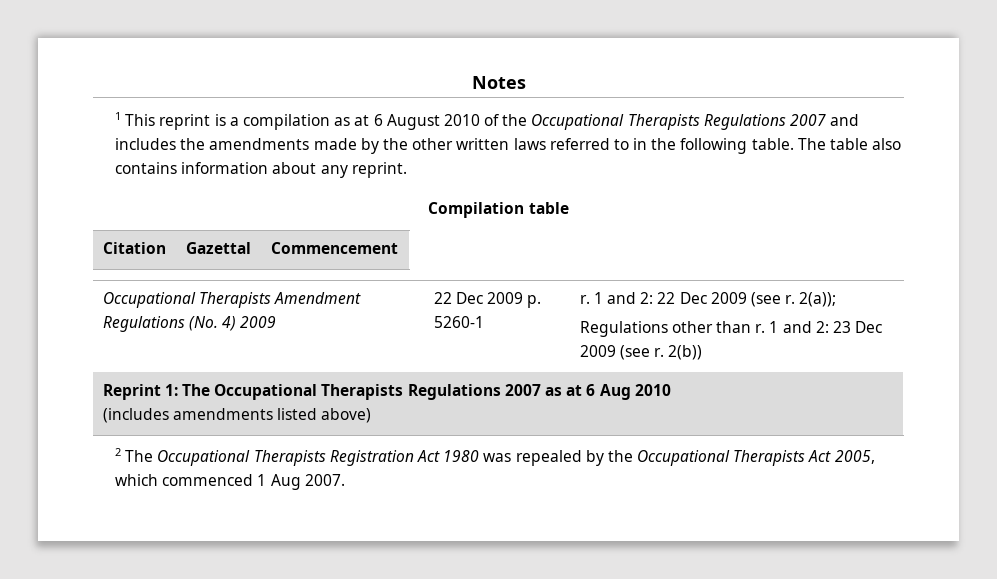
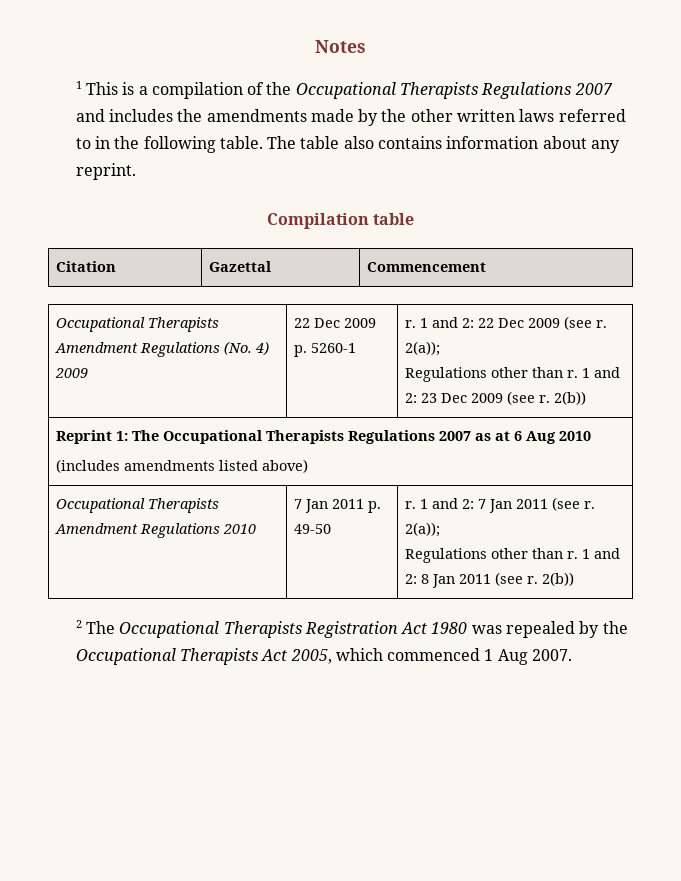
[159,114,211,130] reprint -> (118, 88) none
[334,114,480,130] as at 6 August 2010 -> (243, 90) none
(372, 415) none -> [55,498,219,513] [54,523,256,538] [293,499,381,513] [293,524,331,534] [404,497,595,513] [404,522,440,537] [404,548,620,563] [404,572,574,588] // Occupational Therapists Amendment Regulations 2010 | 7 Jan 2011 p. 49-50 | r. 1 and 2: 7 Jan 2011 (see r. 2(a)); // Regulations other than r. 1 and 2: 8 Jan 2011 (see r. 2(b))

